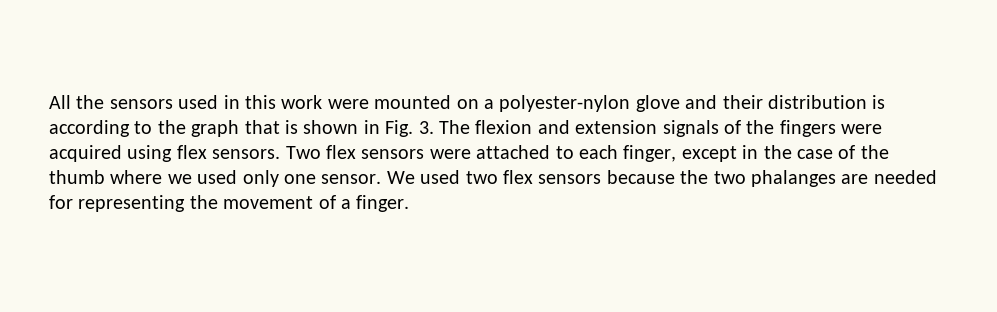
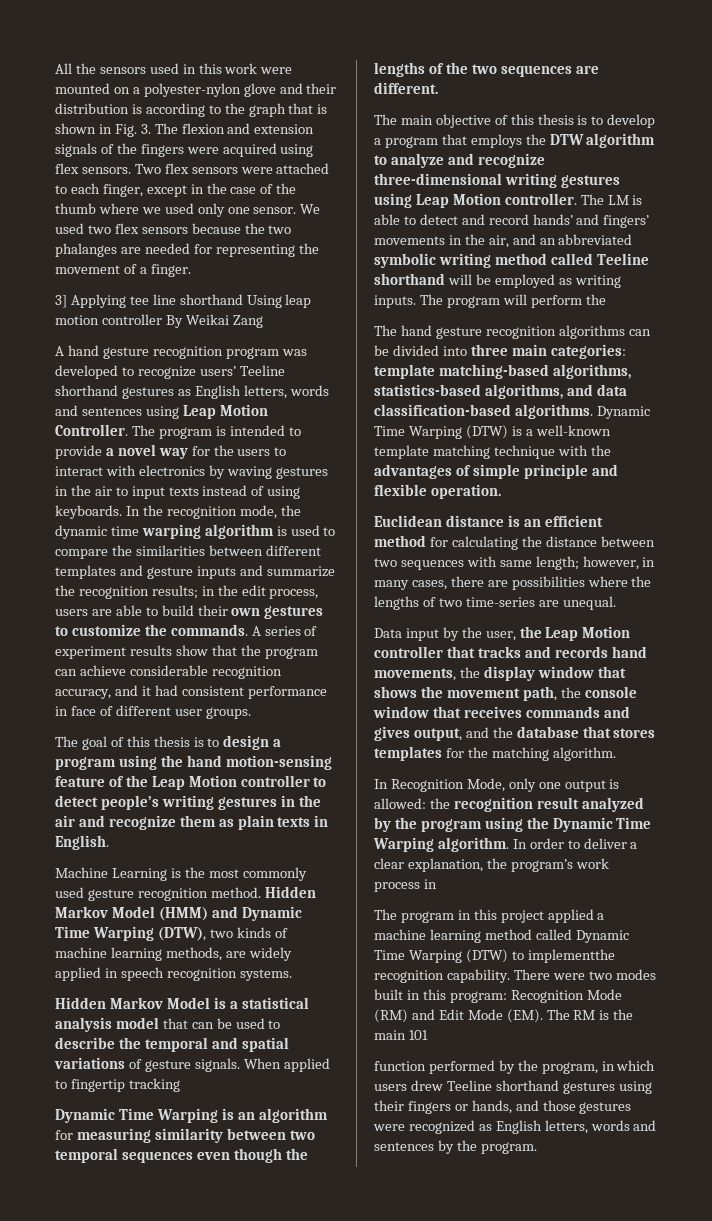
(410, 203) none -> [55,294,312,308] [55,314,263,328] [55,345,307,359] [55,365,285,379] [55,385,329,399] [55,404,268,419] [55,424,301,439] [55,444,287,459] [55,465,328,479] [55,485,301,499] [55,505,301,519] [55,524,336,539] [55,545,321,559] [55,565,335,579] [55,585,319,599] [55,605,324,619] [55,624,318,636] [55,645,318,659] [55,665,282,679] [55,685,327,699] [55,705,251,719] [55,735,282,750] [55,755,332,770] [55,775,327,790] [55,795,321,810] [55,815,329,830] [55,835,109,850] [55,867,307,881] [55,886,316,901] [55,906,302,921] [55,926,288,941] [55,947,292,961] [55,967,292,981] [55,997,309,1009] [55,1017,281,1032] [55,1037,289,1052] [54,1057,330,1072] [55,1078,180,1092] [55,1108,328,1123] [55,1128,315,1143] [55,1148,308,1163] [374,62,599,77] [374,82,438,94] [374,114,656,128] [374,133,656,148] [374,153,545,168] [374,173,620,188] [374,193,643,208] [374,214,650,228] [374,234,633,248] [374,253,649,268] [374,273,621,288] [374,294,606,308] [374,325,651,339] [374,344,626,359] [374,364,631,379] [374,384,627,399] [374,404,650,419] [374,425,611,439] [374,445,611,459] [374,464,618,479] [374,484,501,499] [374,515,603,527] [374,535,655,550] [374,556,656,570] [374,576,652,590] [374,596,616,610] [374,626,631,641] [374,646,647,658] [374,666,626,681] [374,686,637,701] [373,706,630,718] [374,726,656,741] [374,746,616,761] [374,778,620,792] [374,797,644,812] [374,817,652,832] [373,837,638,852] [374,858,609,872] [374,879,437,892] [374,909,605,923] [374,929,629,943] [374,949,615,963] [374,969,656,983] [374,989,622,1003] [374,1009,634,1023] [374,1030,428,1040] [374,1060,656,1074] [374,1080,652,1094] [374,1100,632,1114] [373,1120,657,1134] [374,1140,537,1154] // 3] Applying tee line shorthand Using leap motion controller By Weikai Zang // A hand gesture recognition program was developed to recognize users’ Teeline shorthand gestures as English letters, words and sentences using Leap Motion Controller. The program is intended to provide a novel way for the users to interact with electronics by waving gestures in the air to input texts instead of using keyboards. In the recognition mode, the dynamic time warping algorithm is used to compare the similarities between different templates and gesture inputs and summarize the recognition results; in the edit process, users are able to build their own gestures to customize the commands. A series of experiment results show that the program can achieve considerable recognition accuracy, and it had consistent performance in face of different user groups. // The goal of this thesis is to design a program using the hand motion-sensing feature of the Leap Motion controller to detect people’s writing gestures in the air and recognize them as plain texts in English. // Machine Learning is the most commonly used gesture recognition method. Hidden Markov Model (HMM) and Dynamic Time Warping (DTW), two kinds of machine learning methods, are widely applied in speech recognition systems. // Hidden Markov Model is a statistical analysis model that can be used to describe the temporal and spatial variations of gesture signals. When applied to fingertip tracking // Dynamic Time Warping is an algorithm for measuring similarity between two temporal sequences even though the lengths of the two sequences are different. // The main objective of this thesis is to develop a program that employs the DTW algorithm to analyze and recognize three-dimensional writing gestures using Leap Motion controller. The LM is able to detect and record hands’ and fingers’ movements in the air, and an abbreviated symbolic writing method called Teeline shorthand will be employed as writing inputs. The program will perform the // The hand gesture recognition algorithms can be divided into three main categories: template matching-based algorithms, statistics-based algorithms, and data classification-based algorithms. Dynamic Time Warping (DTW) is a well-known template matching technique with the advantages of simple principle and flexible operation. // Euclidean distance is an efficient method for calculating the distance between two sequences with same length; however, in many cases, there are possibilities where the lengths of two time-series are unequal. // Data input by the user, the Leap Motion controller that tracks and records hand movements, the display window that shows the movement path, the console window that receives commands and gives output, and the database that stores templates for the matching algorithm. // In Recognition Mode, only one output is allowed: the recognition result analyzed by the program using the Dynamic Time Warping algorithm. In order to deliver a clear explanation, the program’s work process in // The program in this project applied a machine learning method called Dynamic Time Warping (DTW) to implementthe recognition capability. There were two modes built in this program: Recognition Mode (RM) and Edit Mode (EM). The RM is the main 101 // function performed by the program, in which users drew Teeline shorthand gestures using their fingers or hands, and those gestures were recognized as English letters, words and sentences by the program.

